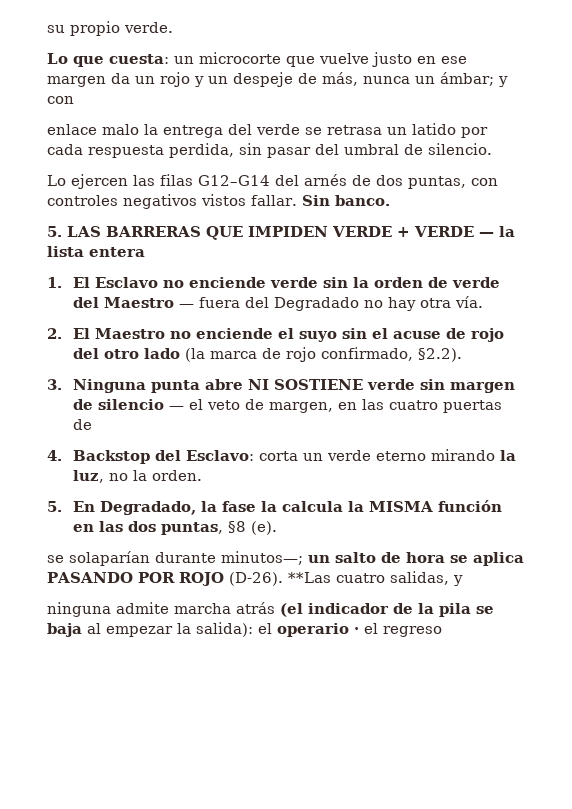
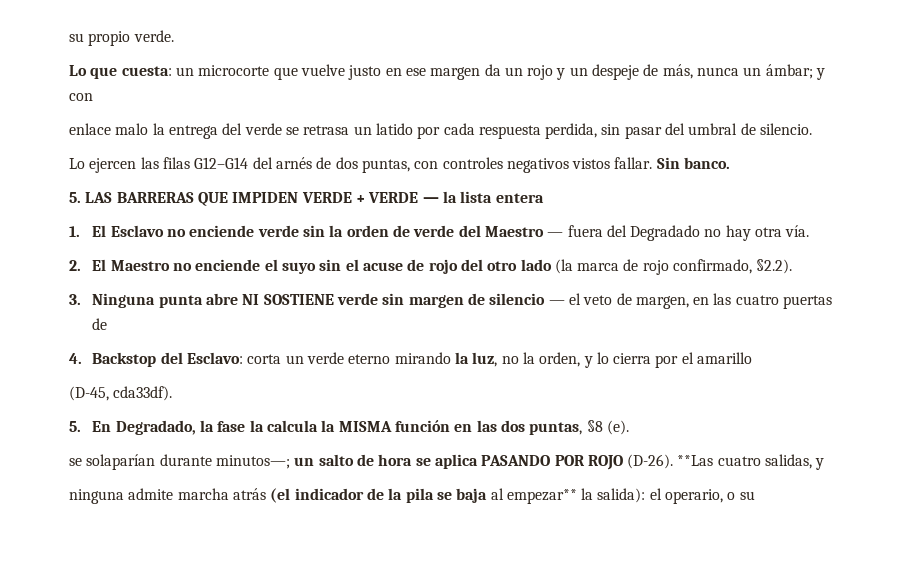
[151,470,202,481] orden. -> [539,352,753,368] [69,386,173,401] orden, y lo cierra por el amarillo // (D-45, cda33df).
[106,626,173,637] empezar -> [506,489,577,504] empezar**
[277,623,442,637] operario · el regreso -> [665,489,755,504] operario, o su

